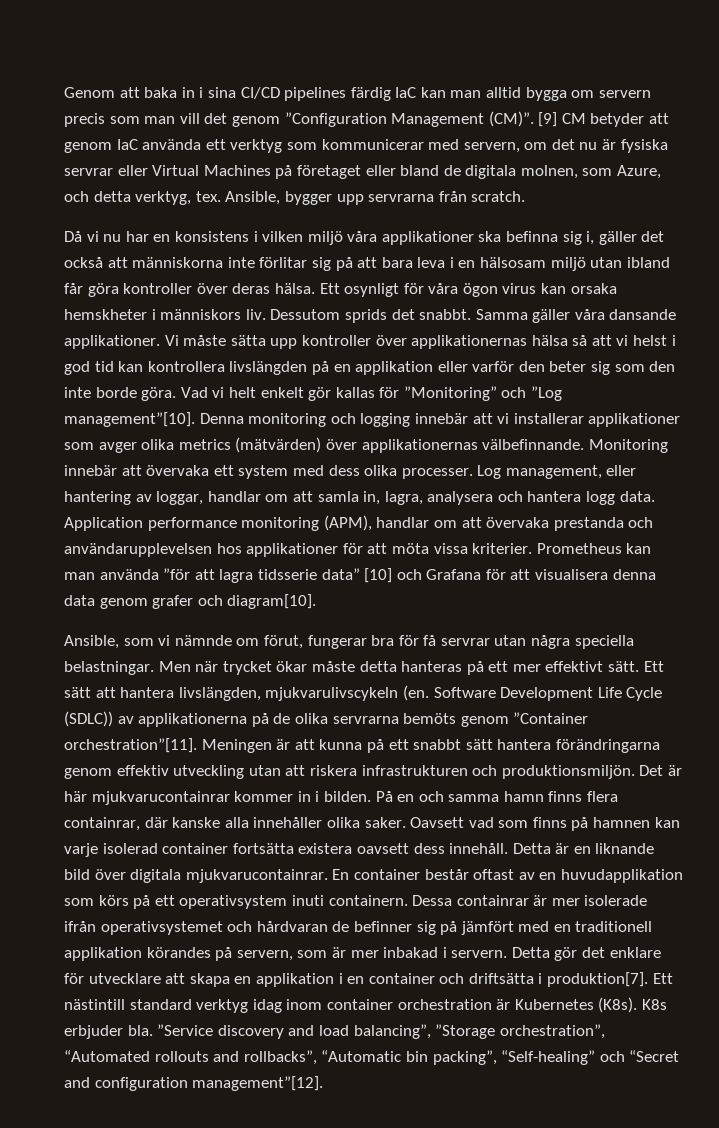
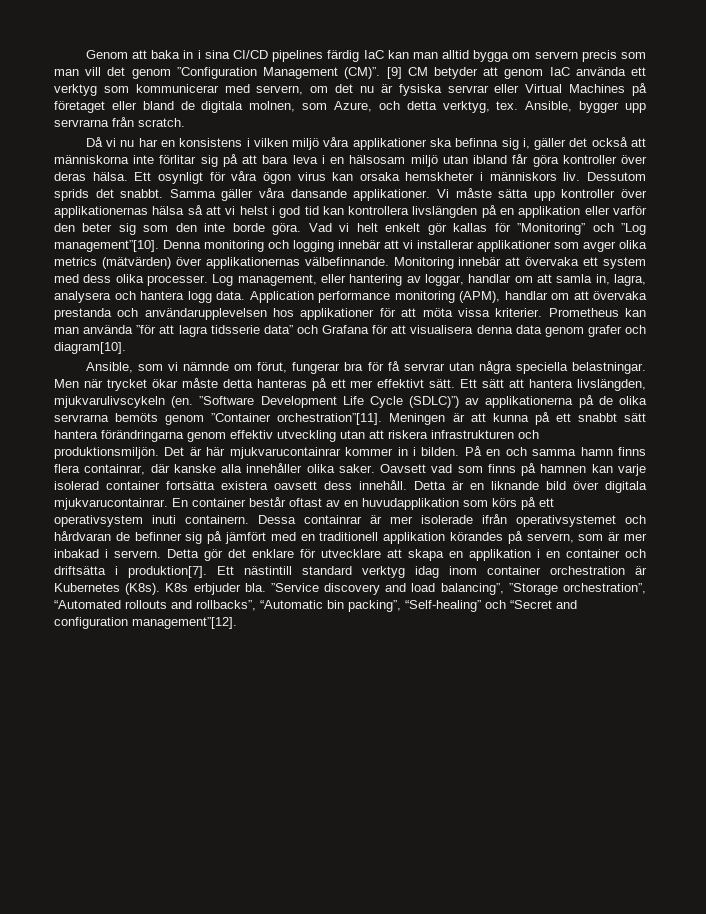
[364,568,393,583] [10] -> (293, 329) none
[433,687,496,698] Software -> [199,396,255,405] ”Software
[64,711,113,727] (SDLC)) -> [409,396,460,408] (SDLC)”)

